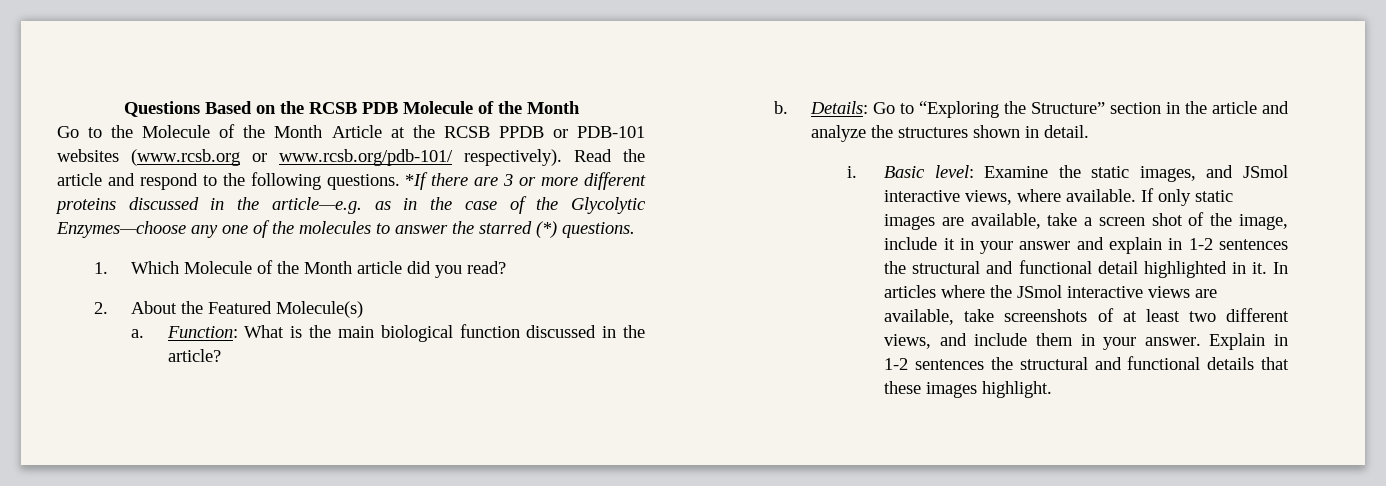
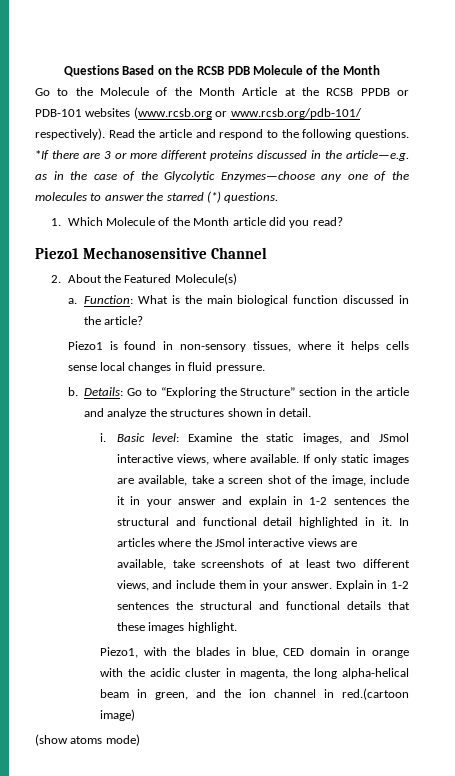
(506, 267) none -> [35,247,268,259] // Piezo1 Mechanosensitive Channel
(221, 355) none -> [67,341,409,352] [67,362,265,373] // Piezo1 is found in non-sensory tissues, where it helps cells sense local changes in fluid pressure.
(1053, 389) none -> [100,647,410,658] [100,668,409,679] [100,688,409,700] [100,709,136,721] [35,734,140,746] // Piezo1, with the blades in blue, CED domain in orange with the acidic cluster in magenta, the long alpha-helical beam in green, and the ion channel in red.(cartoon image) // (show atoms mode)

